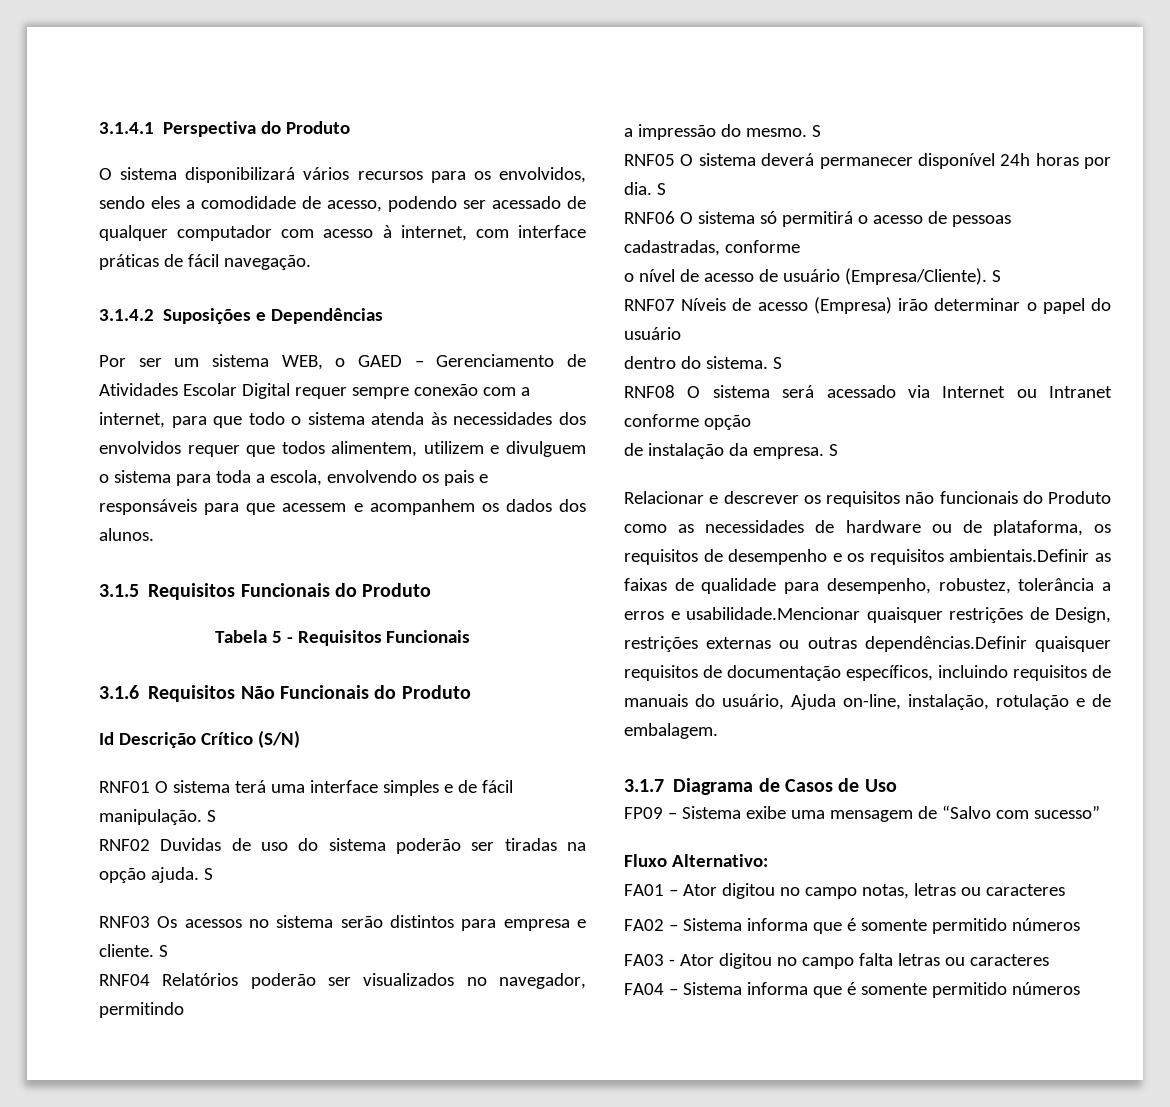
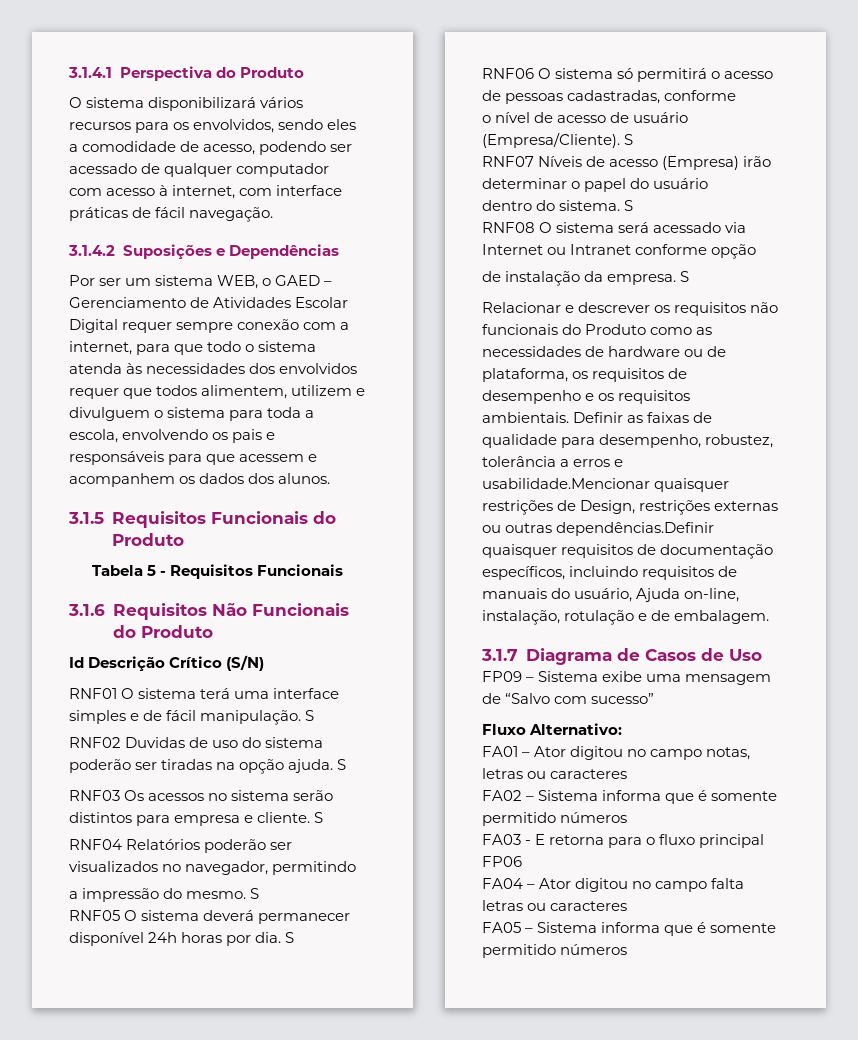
[949,549,1090,562] ambientais.Definir -> [482,412,624,423] ambientais. Definir
(675, 962) none -> [535,834,765,848] [482,856,522,867] [482,878,536,889] E retorna para o fluxo principal FP06 // FA04 –
[624,983,664,995] FA04 -> [482,922,521,933] FA05

